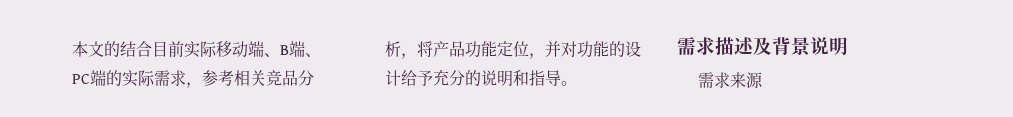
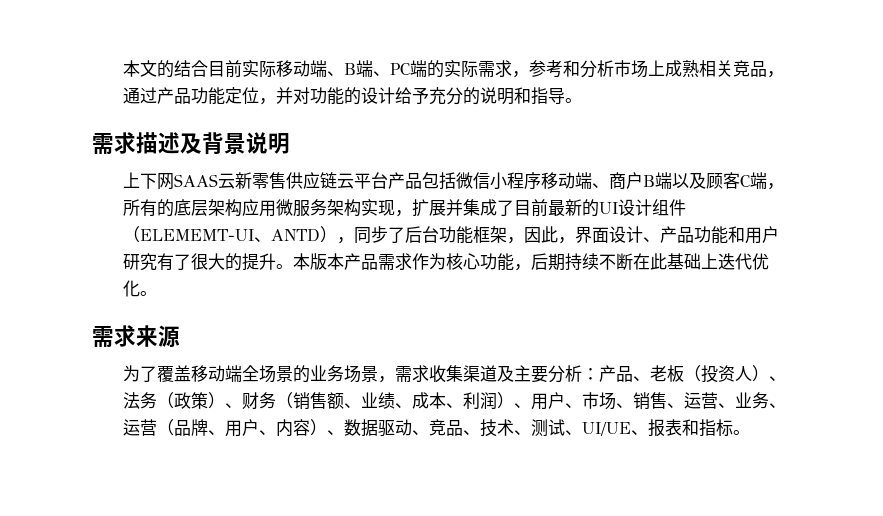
[234,70,315,86] [385,41,434,59] 相关竞品分析，将 -> [563,60,785,78] [123,87,158,104] 和分析市场上成熟相关竞品，通过
[698,72,764,88] 需求来源 -> [123,172,785,190] [123,199,687,217] [123,226,780,244] [123,253,770,271] [123,280,158,297] [92,325,180,348] [123,365,787,383] [123,392,787,410] [123,419,751,437] 上下网SAAS云新零售供应链云平台产品包括微信小程序移动端、商户B端以及顾客C端，所有的底层架构应用微服务架构实现，扩展并集成了目前最新的UI设计组件（ELEMEMT-UI、ANTD），同步了后台功能框架，因此，界面设计、产品功能和用户研究有了很大的提升。本版本产品需求作为核心功能，后期持续不断在此基础上迭代优化。 // 需求来源 // 为了覆盖移动端全场景的业务场景，需求收集渠道及主要分析：产品、老板（投资人）、法务（政策）、财务（销售额、业绩、成本、利润）、用户、市场、销售、运营、业务、运营（品牌、用户、内容）、数据驱动、竞品、技术、测试、UI/UE、报表和指标。

